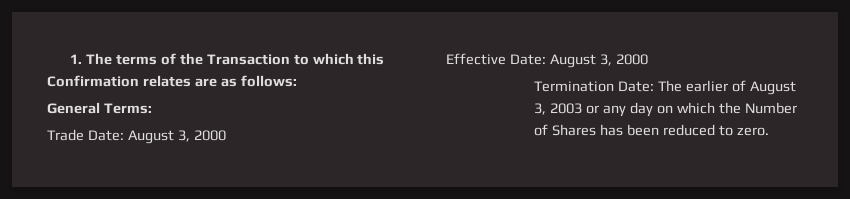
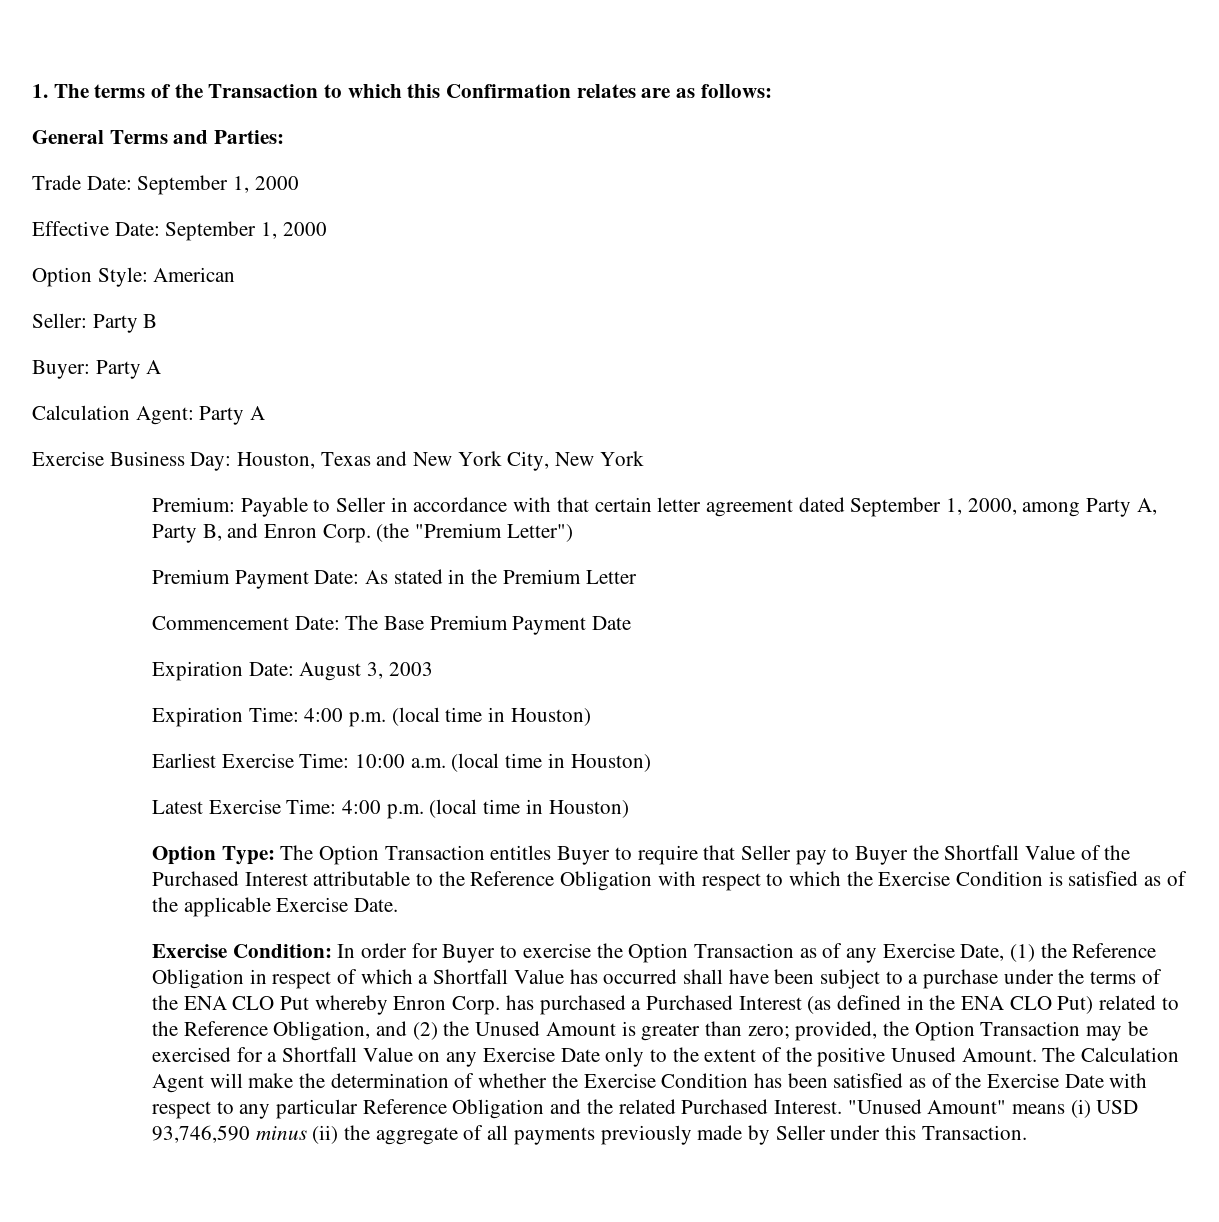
[103,103,152,114] Terms: -> [109,130,285,144] Terms and Parties:
[127,130,190,144] August 3, -> [137,175,250,195] September 1,
[549,54,648,68] [534,80,796,95] [534,102,797,117] [534,124,769,136] August 3, 2000 // Termination Date: The earlier of August 3, 2003 or any day on which the Number of Shares has been reduced to zero. -> [165,221,327,241] [32,267,236,287] [32,313,158,333] [32,360,162,379] [32,405,266,425] [32,451,644,471] [152,497,1157,517] [152,523,573,543] [152,569,637,589] [152,615,632,635] [152,661,433,681] [152,707,591,727] [152,753,651,772] [152,799,629,819] [152,845,1131,865] [152,871,1187,891] [152,897,399,917] [152,943,1157,963] [152,969,1162,989] [152,995,1179,1015] [152,1021,1148,1041] [152,1047,1179,1067] [152,1073,1148,1093] [152,1099,1139,1119] [152,1125,1027,1145] September 1, 2000 // Option Style: American // Seller: Party B // Buyer: Party A // Calculation Agent: Party A // Exercise Business Day: Houston, Texas and New York City, New York // Premium: Payable to Seller in accordance with that certain letter agreement dated September 1, 2000, among Party A, Party B, and Enron Corp. (the "Premium Letter") // Premium Payment Date: As stated in the Premium Letter // Commencement Date: The Base Premium Payment Date // Expiration Date: August 3, 2003 // Expiration Time: 4:00 p.m. (local time in Houston) // Earliest Exercise Time: 10:00 a.m. (local time in Houston) // Latest Exercise Time: 4:00 p.m. (local time in Houston) // Option Type: The Option Transaction entitles Buyer to require that Seller pay to Buyer the Shortfall Value of the Purchased Interest attributable to the Reference Obligation with respect to which the Exercise Condition is satisfied as of the applicable Exercise Date. // Exercise Condition: In order for Buyer to exercise the Option Transaction as of any Exercise Date, (1) the Reference Obligation in respect of which a Shortfall Value has occurred shall have been subject to a purchase under the terms of the ENA CLO Put whereby Enron Corp. has purchased a Purchased Interest (as defined in the ENA CLO Put) related to the Reference Obligation, and (2) the Unused Amount is greater than zero; provided, the Option Transaction may be exercised for a Shortfall Value on any Exercise Date only to the extent of the positive Unused Amount. The Calculation Agent will make the determination of whether the Exercise Condition has been satisfied as of the Exercise Date with respect to any particular Reference Obligation and the related Purchased Interest. "Unused Amount" means (i) USD 93,746,590 minus (ii) the aggregate of all payments previously made by Seller under this Transaction.

